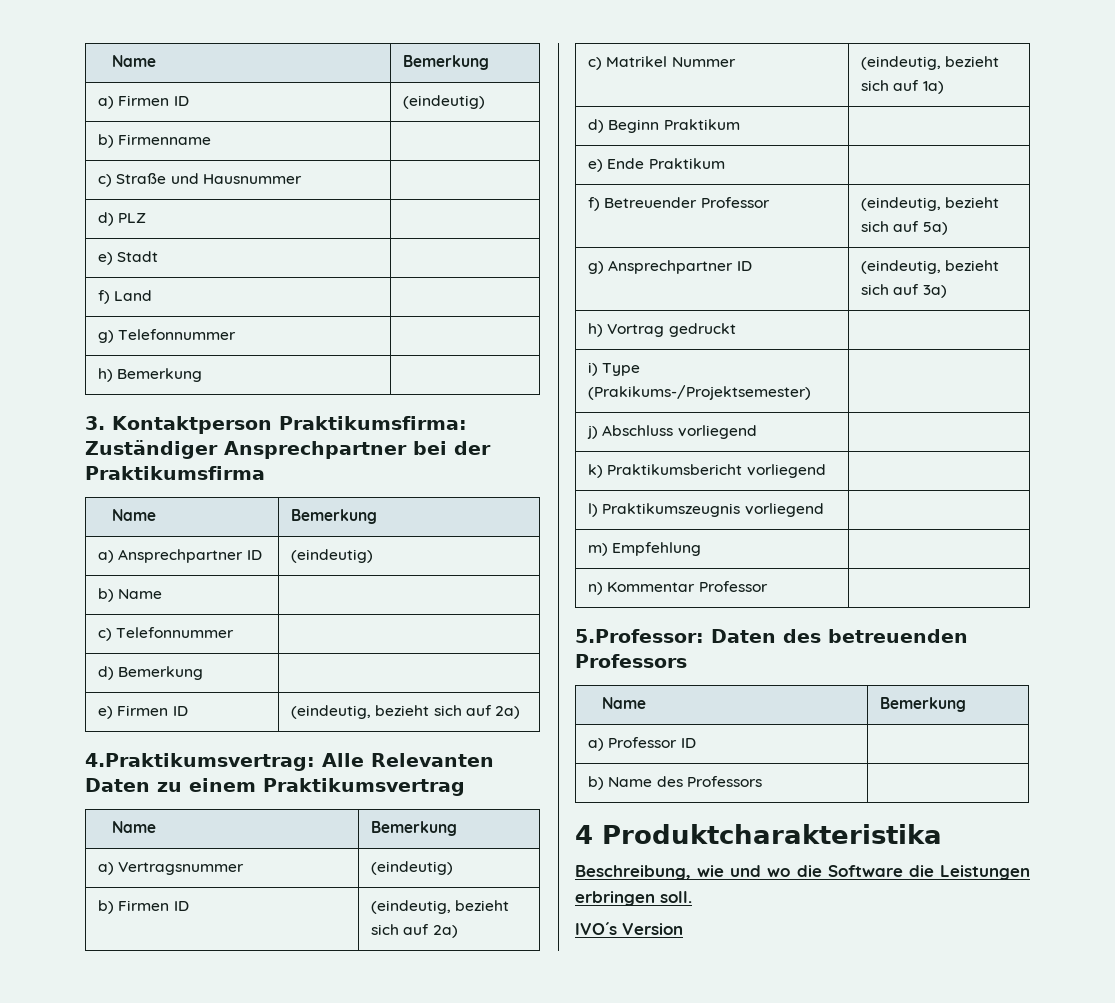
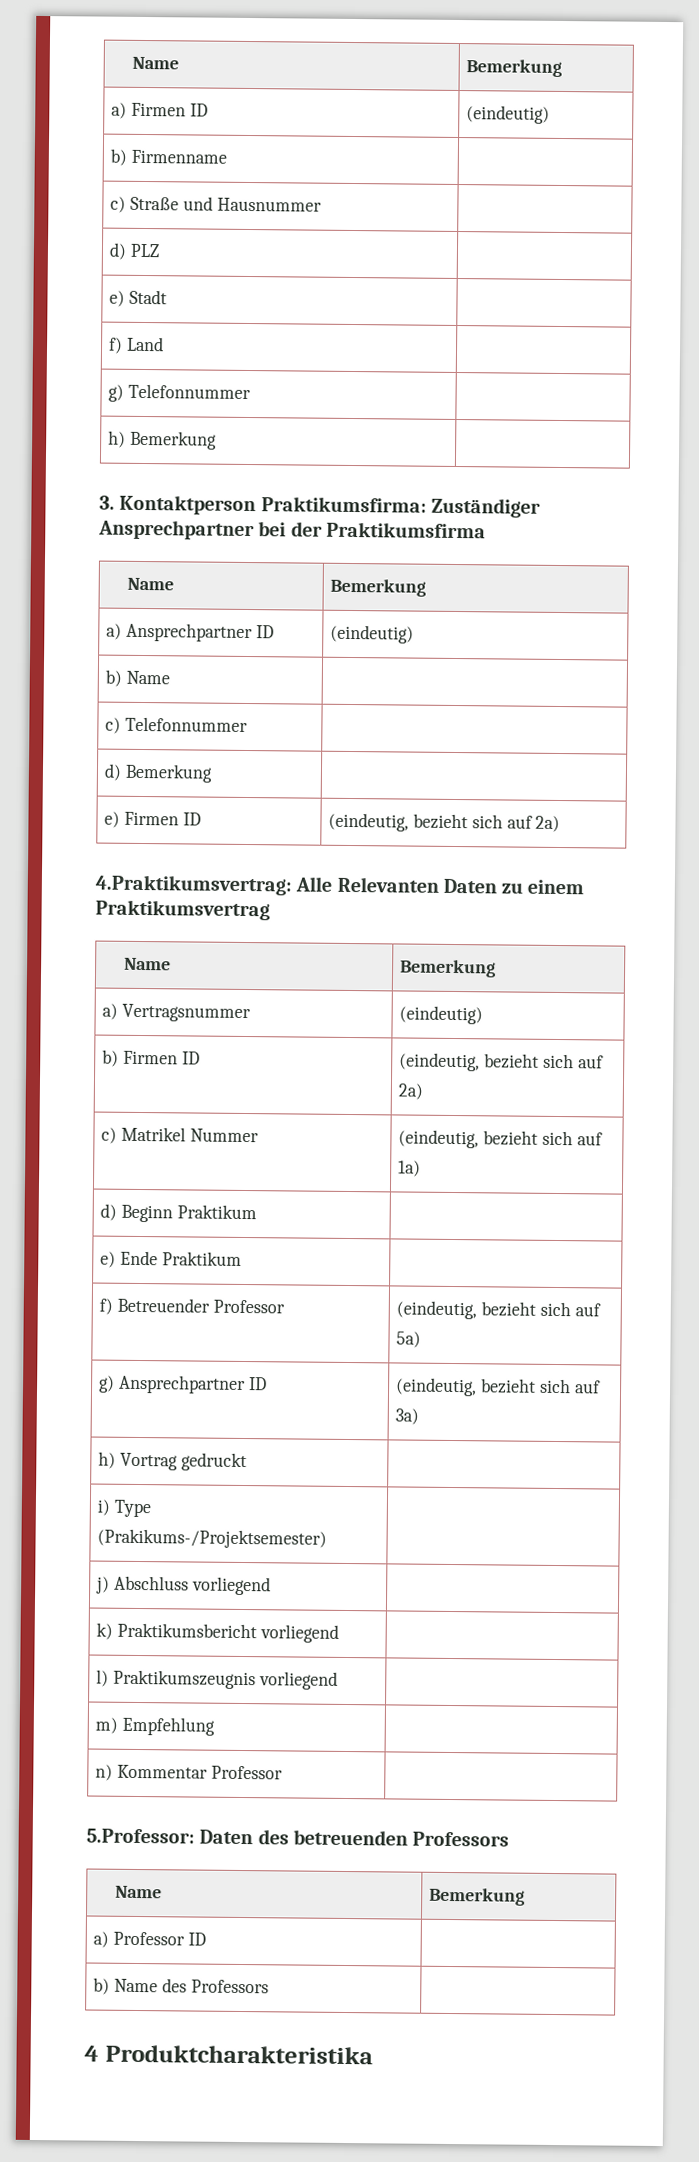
[575,865,1030,880] [575,891,692,906] [575,922,683,935] // Beschreibung, wie und wo die Software die Leistungen erbringen soll. // IVO´s Version -> (373, 2054) none

